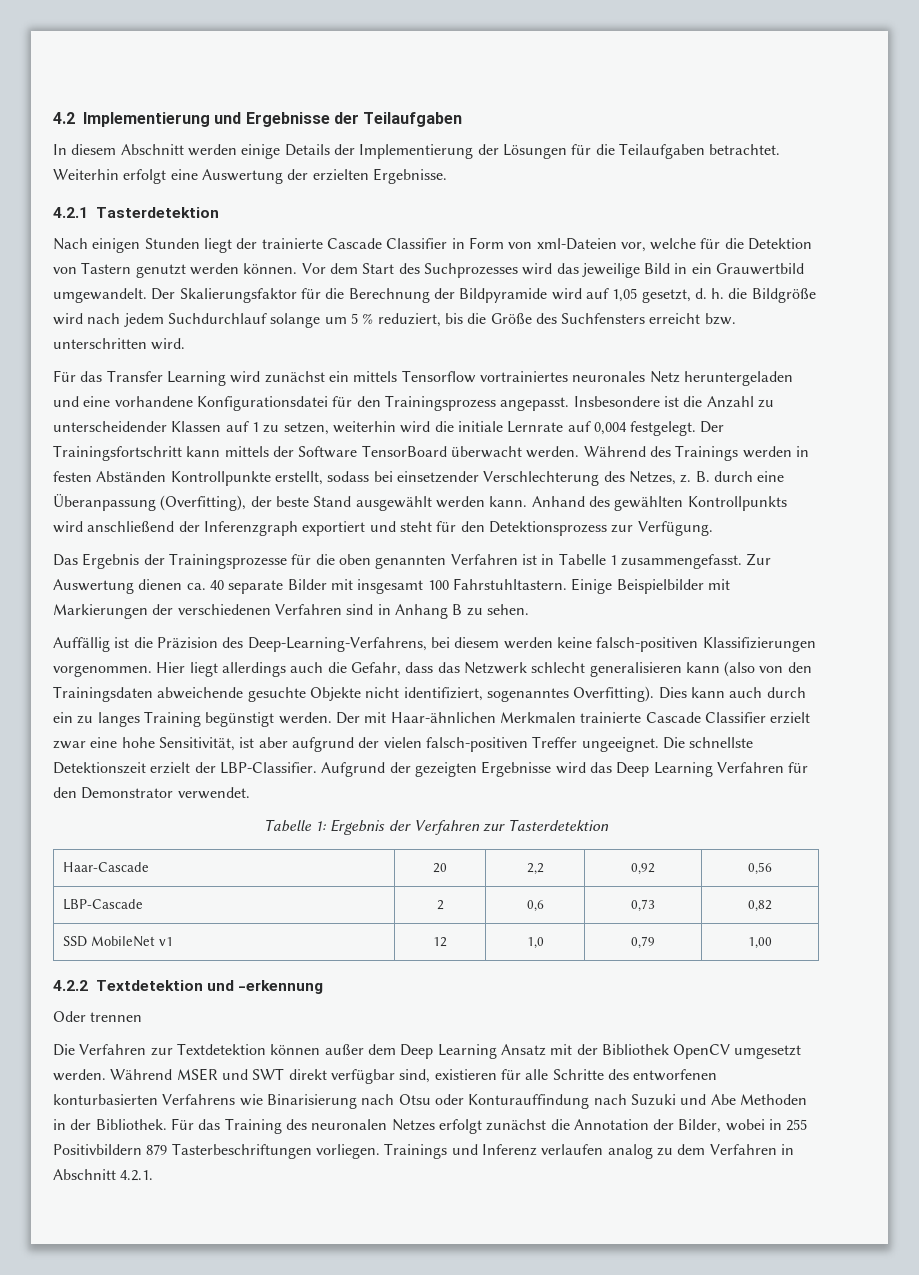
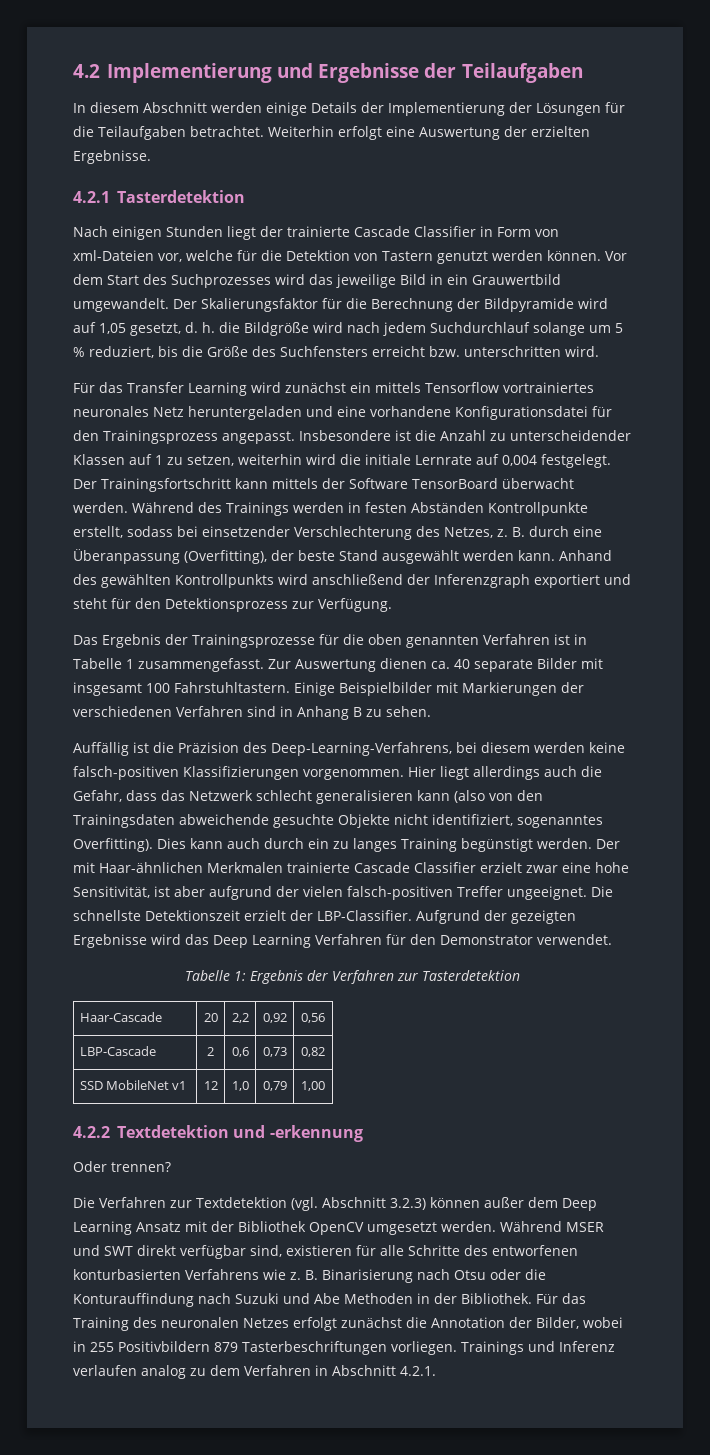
[90,1012,143,1022] trennen -> [111,1162,171,1172] trennen?
(266, 1049) none -> [290,1197,426,1211] (vgl. Abschnitt 3.2.3)
(263, 1100) none -> [290,1270,318,1280] z. B.
(464, 1099) none -> [525,1269,546,1280] die

